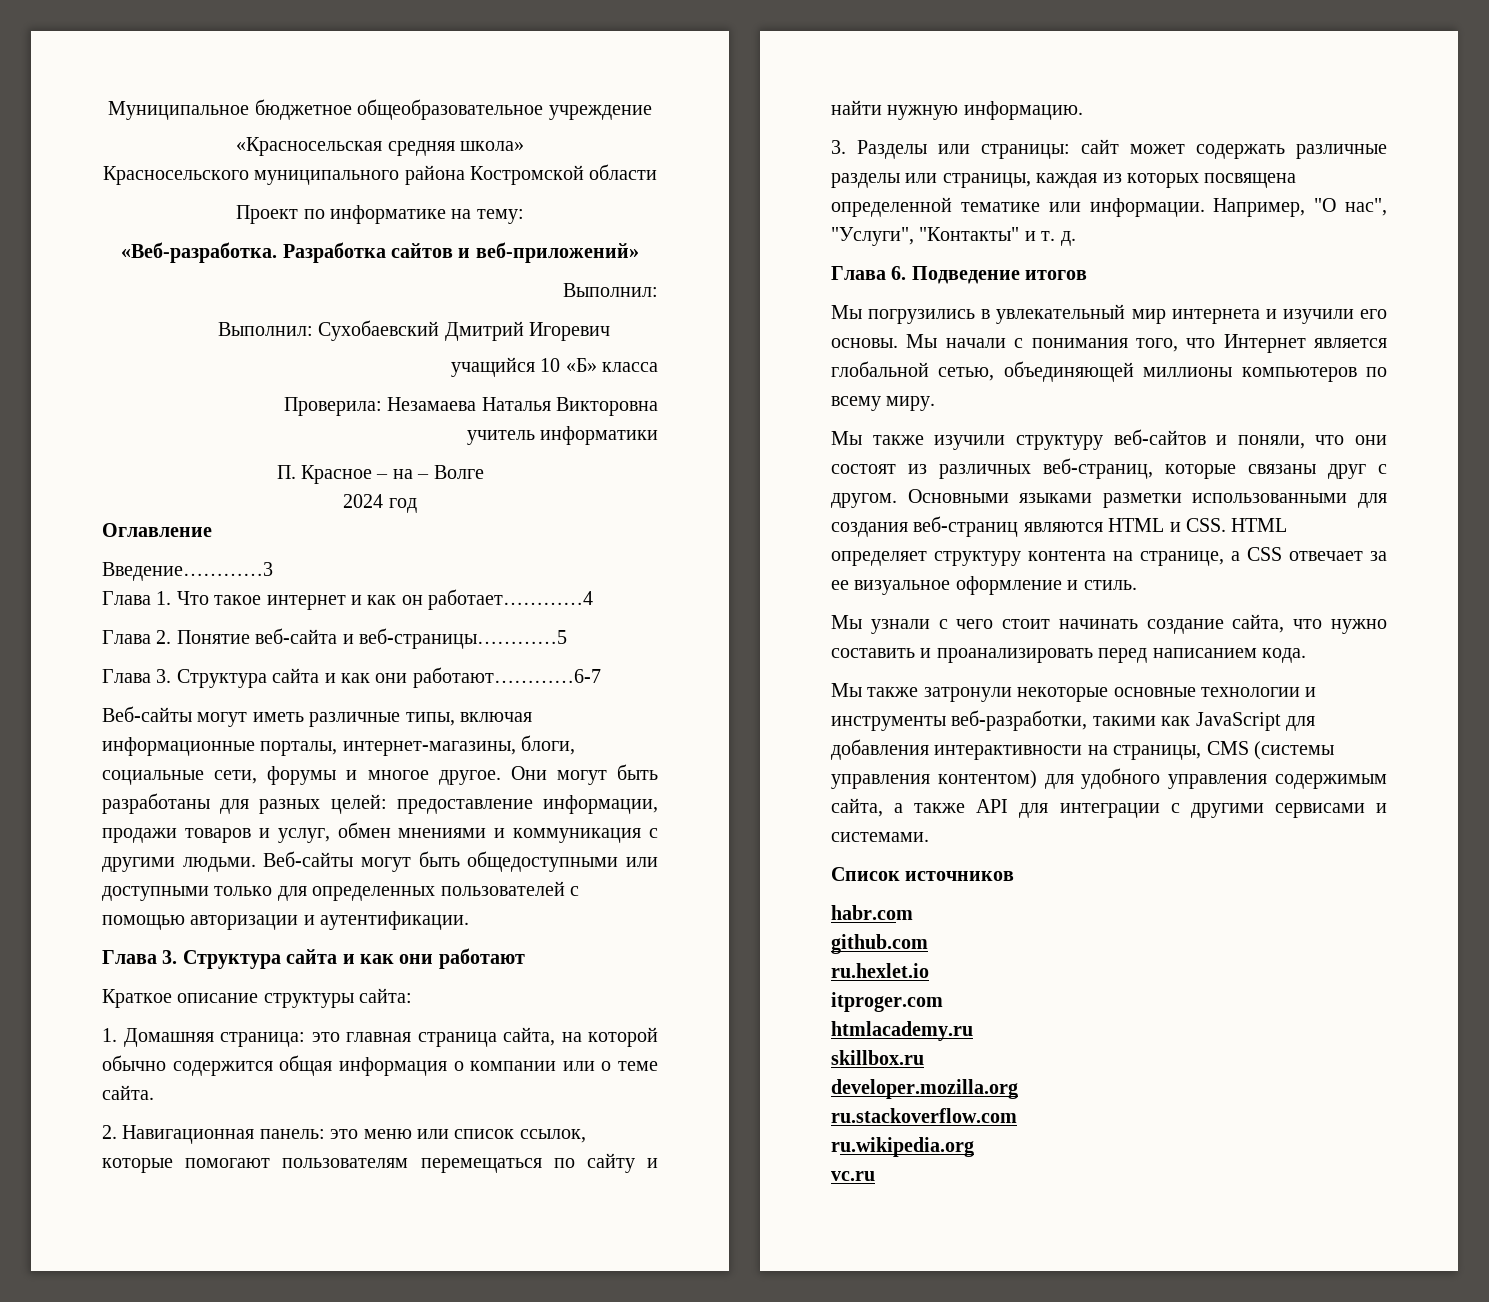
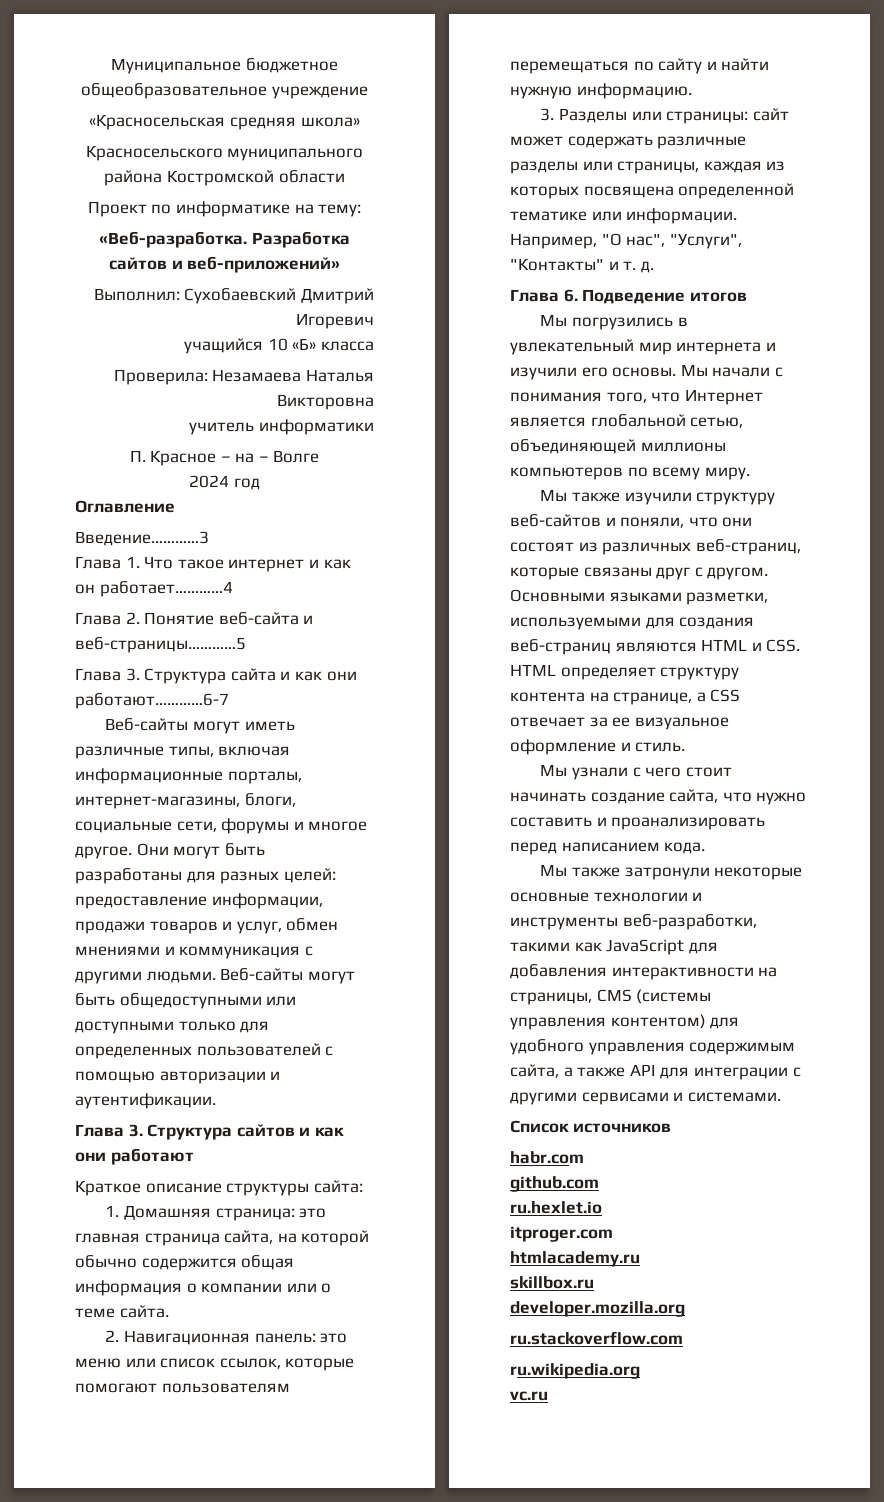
[218,322,314,336] // Выполнил: -> (180, 294) none
[286,949,338,964] сайта -> [236,1124,295,1137] сайтов
[1102,493,1348,508] разметки использованными -> [686,592,769,605] [510,617,641,630] разметки, используемыми

